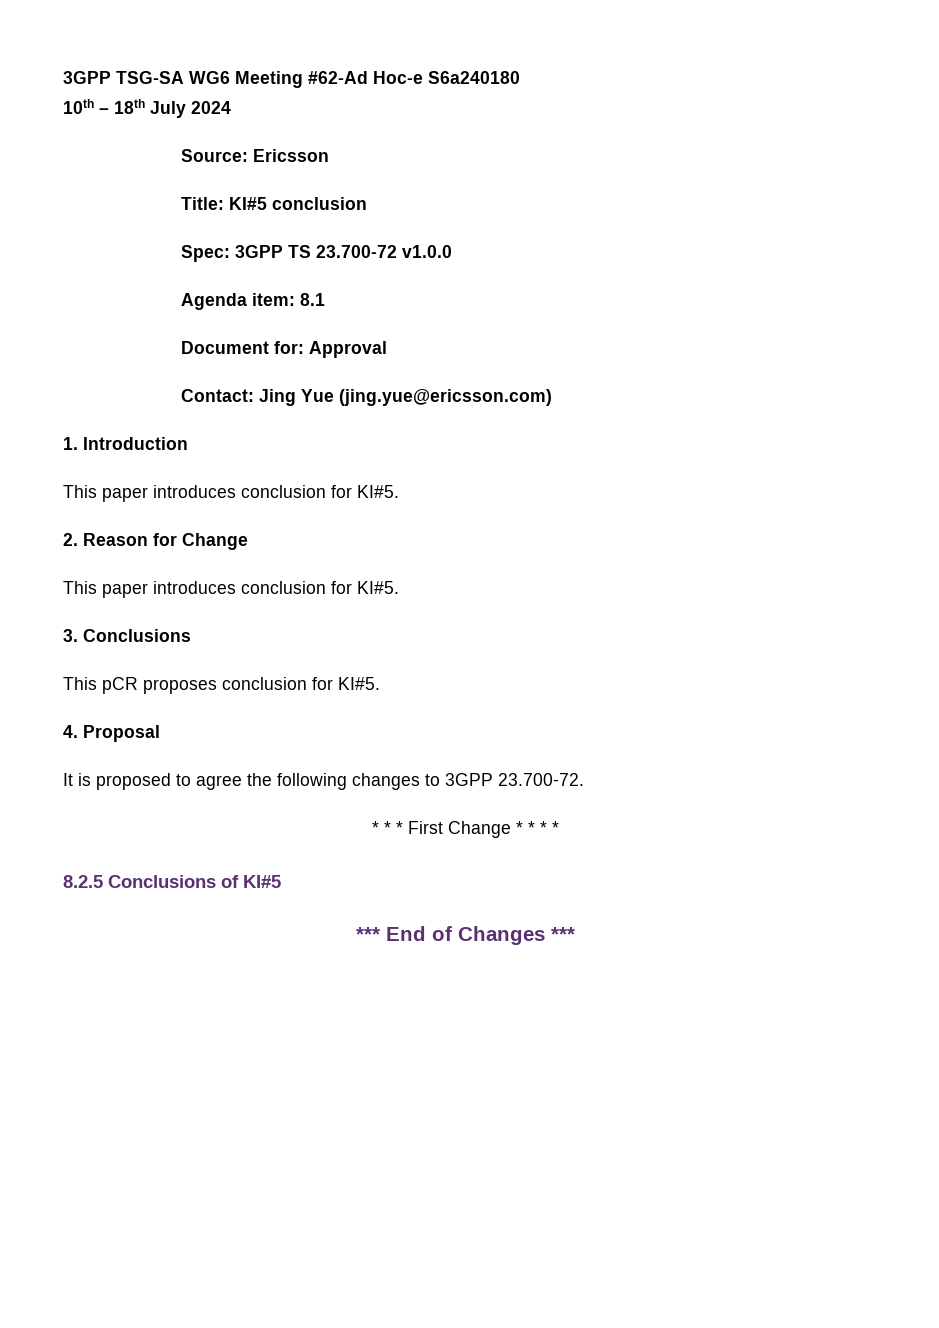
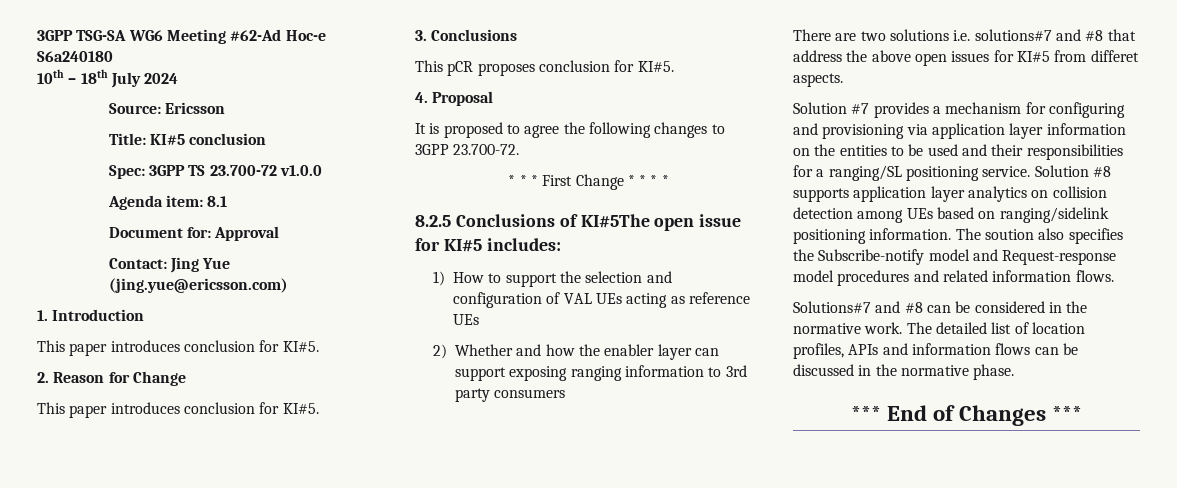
[243,875,281,888] KI#5 -> [580,214,742,231] [415,238,561,252] [432,271,672,287] [452,292,750,308] [452,314,479,325] [432,344,719,360] [454,365,747,381] [454,388,566,402] [793,29,1136,41] [793,50,1139,66] [793,73,843,87] [793,102,1125,118] [793,123,1126,139] [793,144,1123,160] [793,165,1111,181] [793,186,1107,202] [793,207,1109,223] [793,228,1123,244] [793,249,1117,265] [793,270,1114,286] [793,301,1088,313] [793,322,1085,334] [793,343,1078,359] [793,364,1015,380] KI#5The open issue for KI#5 includes: // 1) How to support the selection and configuration of VAL UEs acting as reference UEs // 2) Whether and how the enabler layer can support exposing ranging information to 3rd party consumers // There are two solutions i.e. solutions#7 and #8 that address the above open issues for KI#5 from differet aspects. // Solution #7 provides a mechanism for configuring and provisioning via application layer information on the entities to be used and their responsibilities for a ranging/SL positioning service. Solution #8 supports application layer analytics on collision detection among UEs based on ranging/sidelink positioning information. The soution also specifies the Subscribe-notify model and Request-response model procedures and related information flows. // Solutions#7 and #8 can be considered in the normative work. The detailed list of location profiles, APIs and information flows can be discussed in the normative phase.

